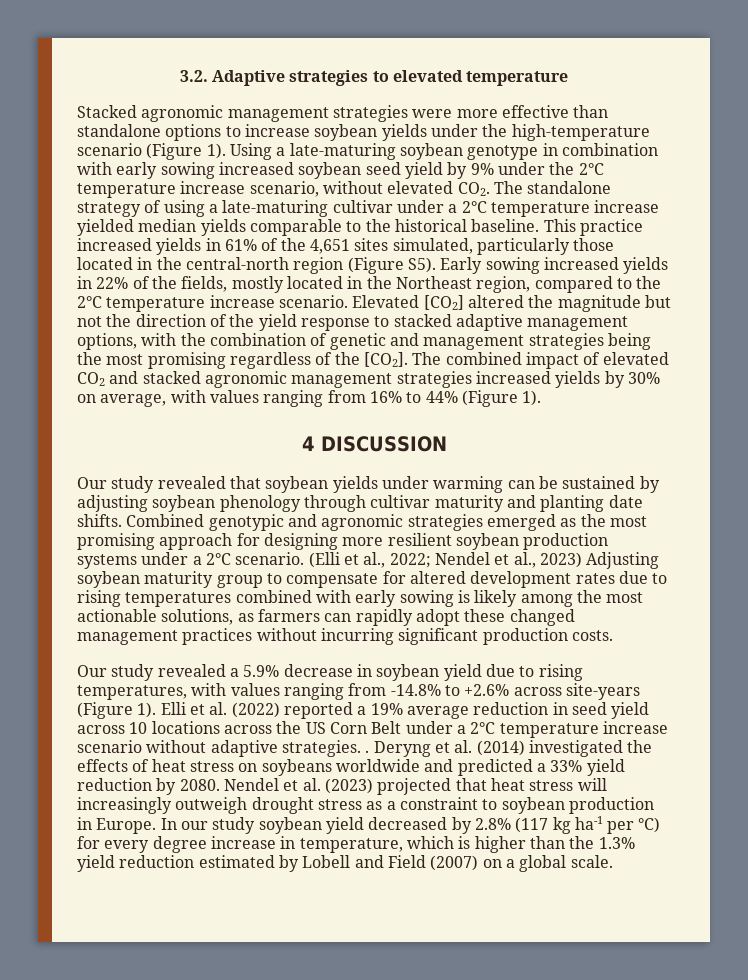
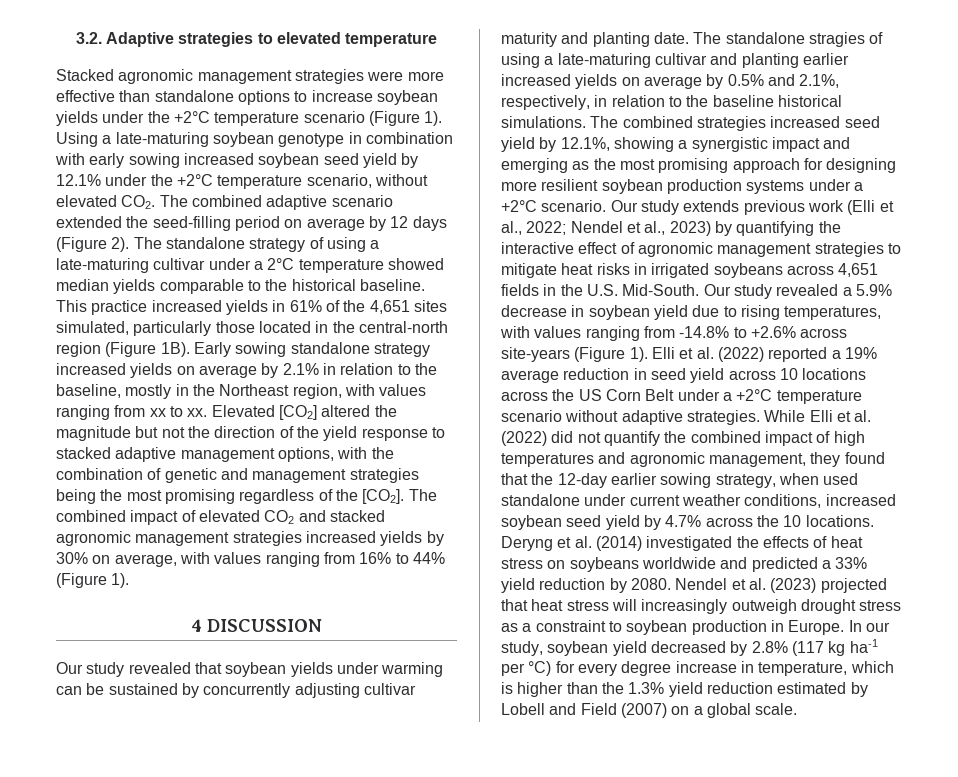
[511,124,650,141] high-temperature -> [173,111,300,126] +2°C temperature
[470,162,604,175] [77,181,246,198] 9% under the 2°C temperature increase -> [56,174,303,189] 12.1% under the +2°C temperature
(523, 187) none -> [191,195,393,210] [56,216,447,231] [56,237,162,252] combined adaptive scenario extended the seed-filling period on average by 12 days (Figure 2). The
[594,200,660,213] [77,219,134,236] increase yielded -> [387,258,444,270] showed
[407,257,436,273] S5). -> [160,342,190,357] 1B).
[543,257,669,274] [77,276,662,293] [77,295,348,312] increased yields in 22% of the fields, mostly located in the Northeast region, compared to the 2°C temperature increase scenario. -> [290,342,430,357] [56,363,437,378] [56,384,427,399] [56,405,208,420] standalone strategy increased yields on average by 2.1% in relation to the baseline, mostly in the Northeast region, with values ranging from xx to xx.
[77,495,643,512] [77,514,556,531] adjusting soybean phenology through cultivar maturity and planting date shifts. Combined genotypic and agronomic strategies emerged -> [203,683,416,698] [501,32,884,47] [501,53,849,68] [501,74,840,89] [501,95,842,110] [501,116,880,131] [501,137,851,152] [501,158,568,173] concurrently adjusting cultivar maturity and planting date. The standalone stragies of using a late-maturing cultivar and planting earlier increased yields on average by 0.5% and 2.1%, respectively, in relation to the baseline historical simulations. The combined strategies increased seed yield by 12.1%, showing a synergistic impact and emerging
[205,552,305,565] 2°C scenario. -> [501,200,844,215] +2°C scenario. Our study extends previous work
[586,552,660,569] [77,571,668,588] [77,590,644,607] [77,609,575,626] [77,628,613,645] Adjusting soybean maturity group to compensate for altered development rates due to rising temperatures combined with early sowing is likely among the most actionable solutions, as farmers can rapidly adopt these changed management practices without incurring significant production costs. // -> [714,221,841,236] [501,242,901,257] [501,263,879,278] [501,284,700,296] by quantifying the interactive effect of agronomic management strategies to mitigate heat risks in irrigated soybeans across 4,651 fields in the U.S. Mid-South.
[470,721,668,738] 2°C temperature increase -> [736,389,862,404] +2°C temperature
[365,750,370,753] . -> [764,410,872,422] [501,431,865,446] [501,452,885,467] [501,473,859,488] [501,494,896,508] [501,515,874,530] While Elli et al. (2022) did not quantify the combined impact of high temperatures and agronomic management, they found that the 12-day earlier sowing strategy, when used standalone under current weather conditions, increased soybean seed yield by 4.7% across the 10 locations.
[212,817,256,834] study -> [501,641,543,656] study,

